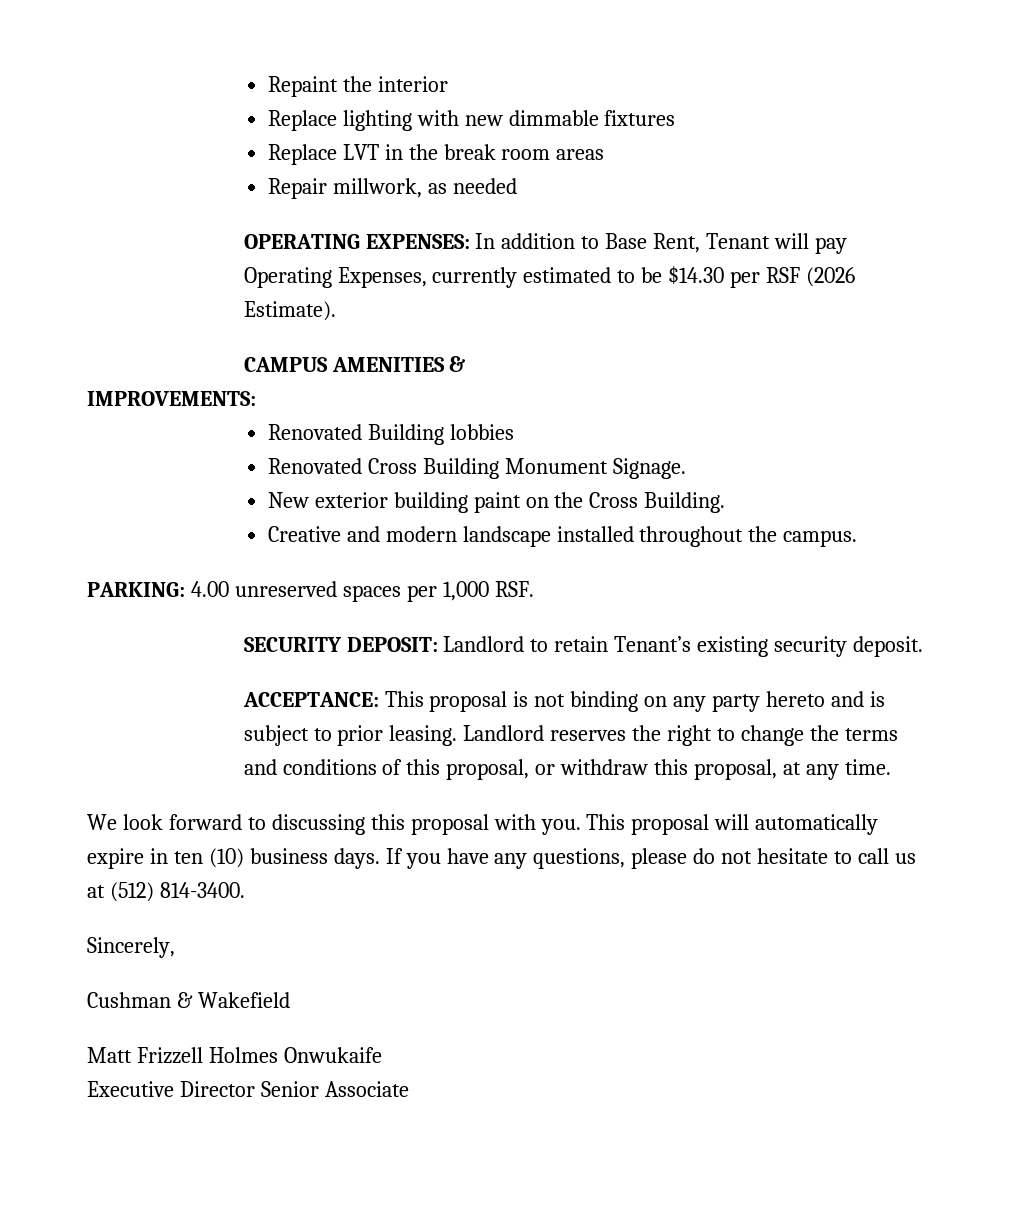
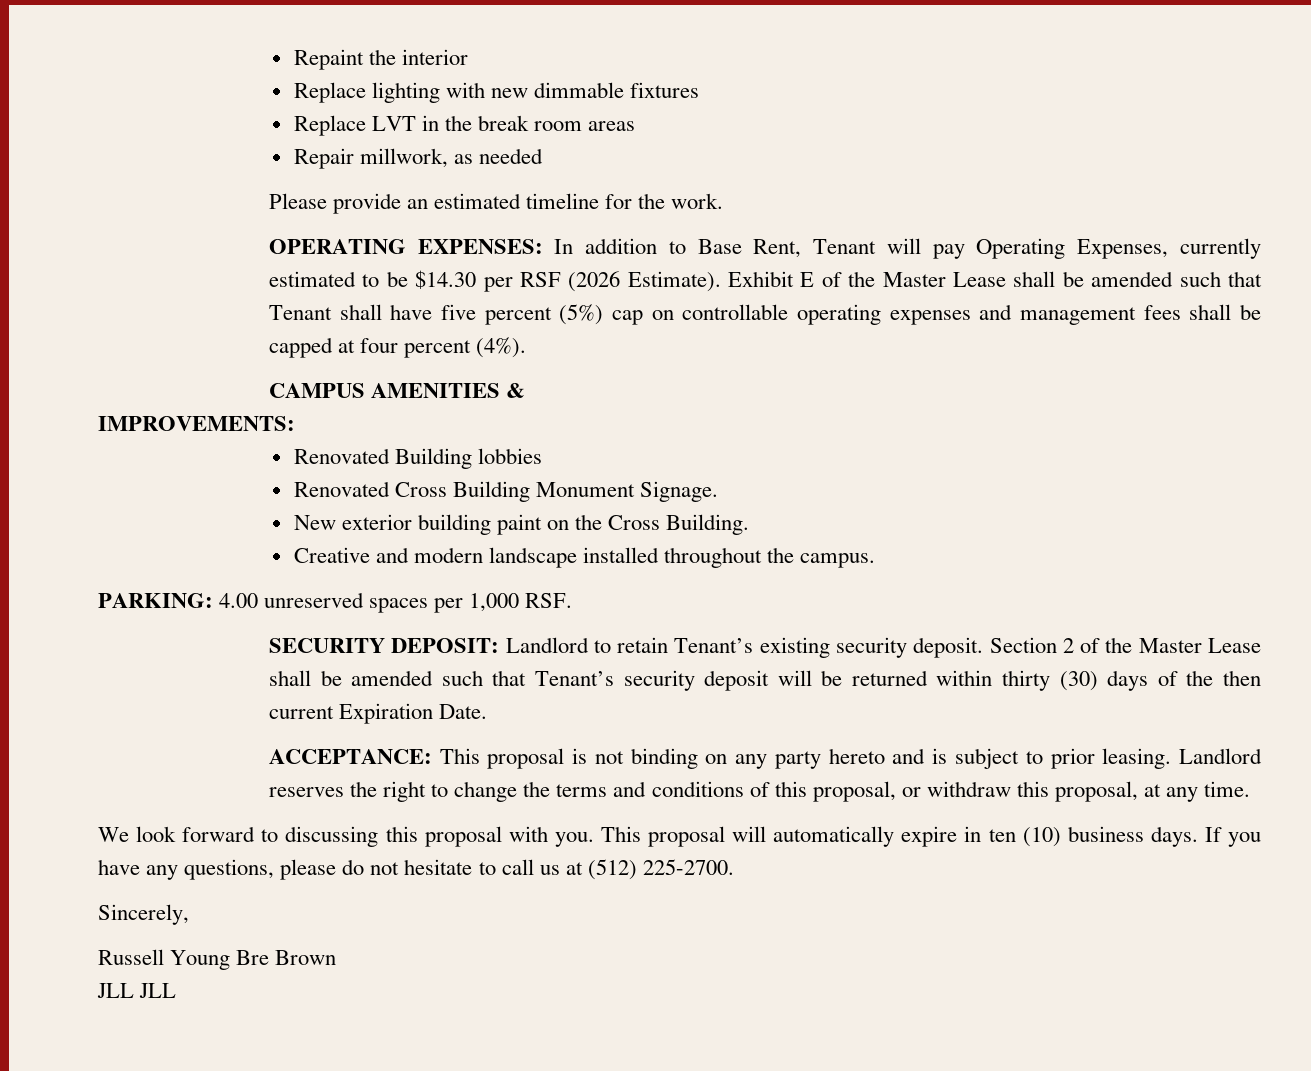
(517, 186) none -> [268,193,724,214] // Please provide an estimated timeline for the work.
(336, 311) none -> [728,271,1263,287] [268,304,1262,325] [268,337,527,358] Exhibit E of the Master Lease shall be amended such that Tenant shall have five percent (5%) cap on controllable operating expenses and management fees shall be capped at four percent (4%).
(924, 646) none -> [989,637,1261,653] [268,670,1261,691] [268,703,488,724] Section 2 of the Master Lease shall be amended such that Tenant’s security deposit will be returned within thirty (30) days of the then current Expiration Date.
[159,882,245,898] 814-3400. -> [642,859,734,875] 225-2700.
[87,992,290,1008] [87,1047,382,1064] [87,1081,409,1097] Cushman & Wakefield // Matt Frizzell Holmes Onwukaife // Executive Director Senior Associate -> [98,949,337,970] [97,983,177,998] Russell Young Bre Brown // JLL JLL

